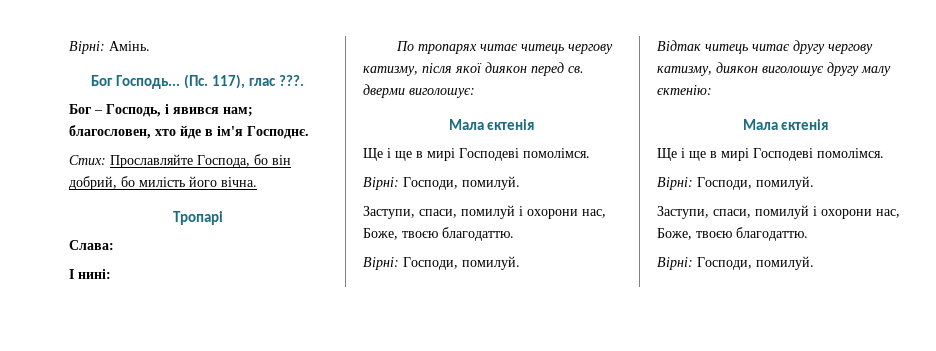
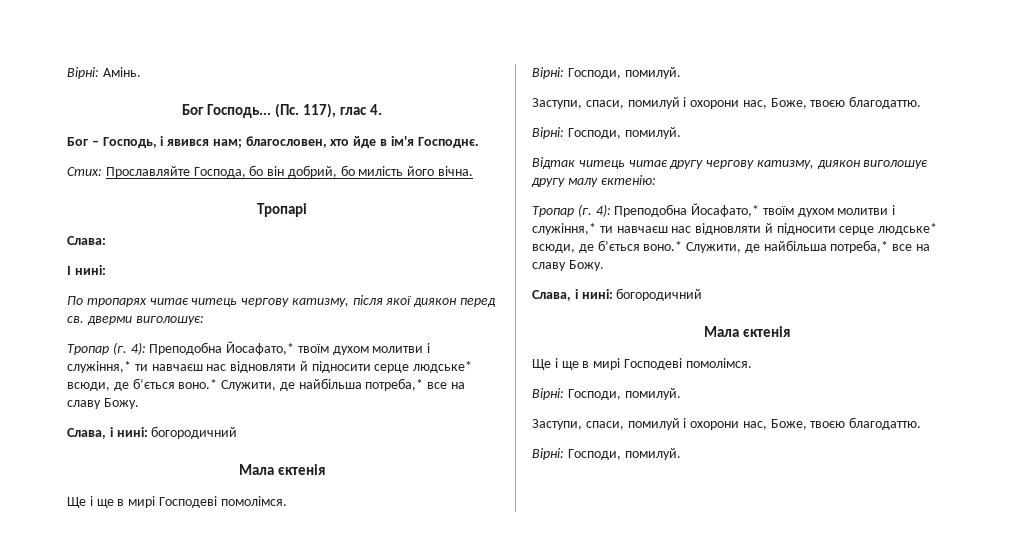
[278,75,304,86] ???. -> [369,104,382,115] 4.
(475, 93) none -> [67,341,431,355] [67,361,473,373] [67,378,466,391] [67,398,139,409] [67,426,238,439] // Тропар (г. 4): Преподобна Йосафато,* твоїм духом молитви і служіння,* ти навчаєш нас відновляти й підносити серце людське* всюди, де б’ється воно.* Служити, де найбільша потреба,* все на славу Божу. // Слава, і нині: богородичний
(712, 90) none -> [532,203,896,217] [532,223,938,235] [532,240,931,253] [532,260,604,271] [532,288,703,301] // Тропар (г. 4): Преподобна Йосафато,* твоїм духом молитви і служіння,* ти навчаєш нас відновляти й підносити серце людське* всюди, де б’ється воно.* Служити, де найбільша потреба,* все на славу Божу. // Слава, і нині: богородичний

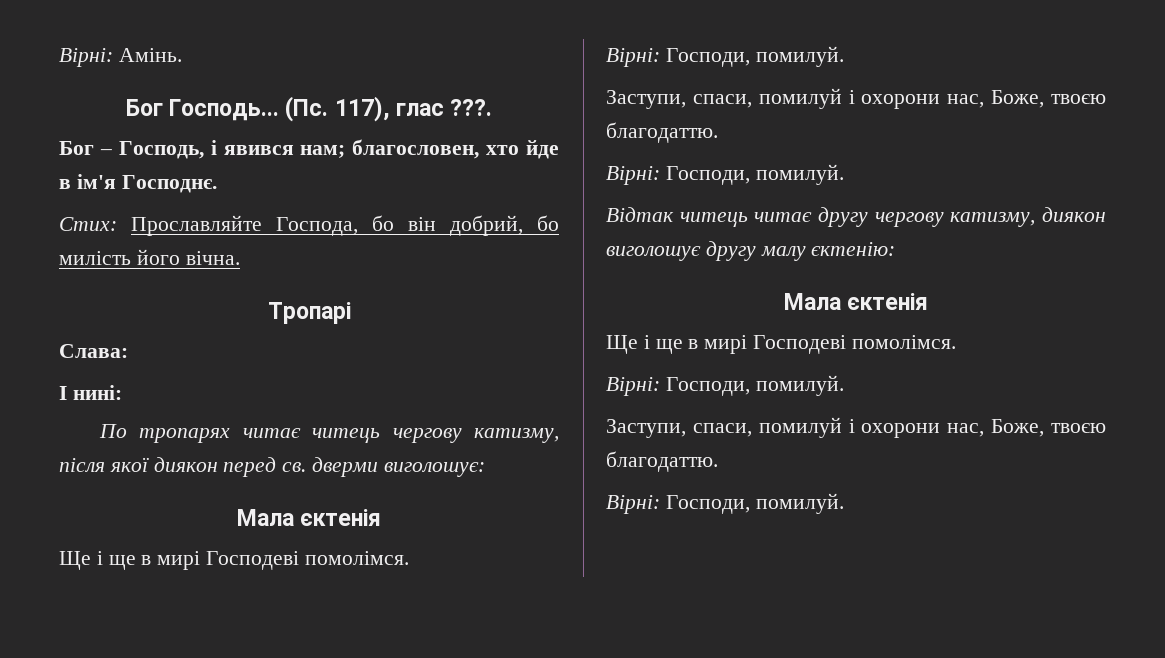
[369,104,382,115] 4. -> [450,99,493,116] ???.
[67,341,431,355] [67,361,473,373] [67,378,466,391] [67,398,139,409] [67,426,238,439] // Тропар (г. 4): Преподобна Йосафато,* твоїм духом молитви і служіння,* ти навчаєш нас відновляти й підносити серце людське* всюди, де б’ється воно.* Служити, де найбільша потреба,* все на славу Божу. // Слава, і нині: богородичний -> (485, 469) none
[532,203,896,217] [532,223,938,235] [532,240,931,253] [532,260,604,271] [532,288,703,301] // Тропар (г. 4): Преподобна Йосафато,* твоїм духом молитви і служіння,* ти навчаєш нас відновляти й підносити серце людське* всюди, де б’ється воно.* Служити, де найбільша потреба,* все на славу Божу. // Слава, і нині: богородичний -> (896, 249) none

